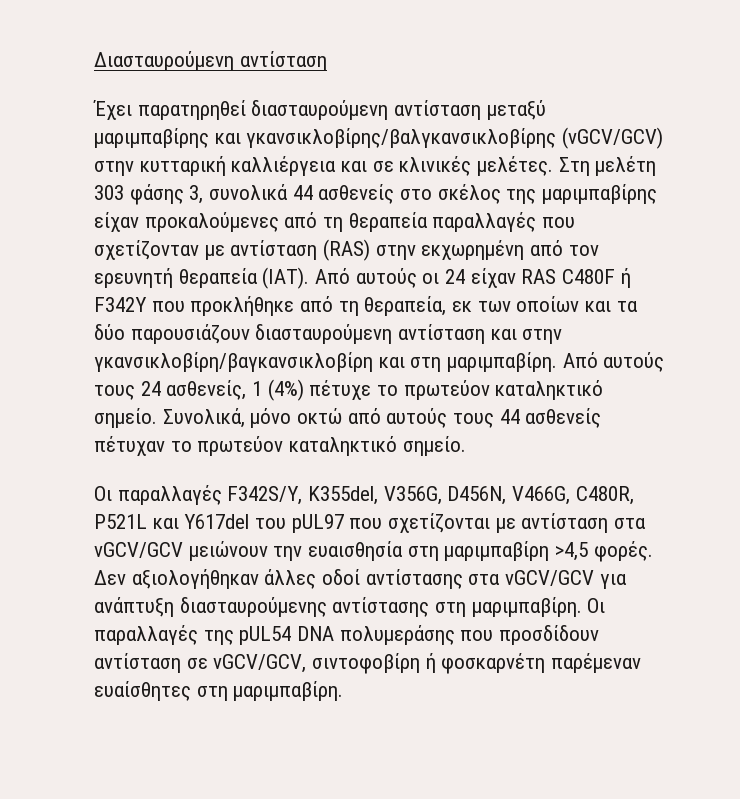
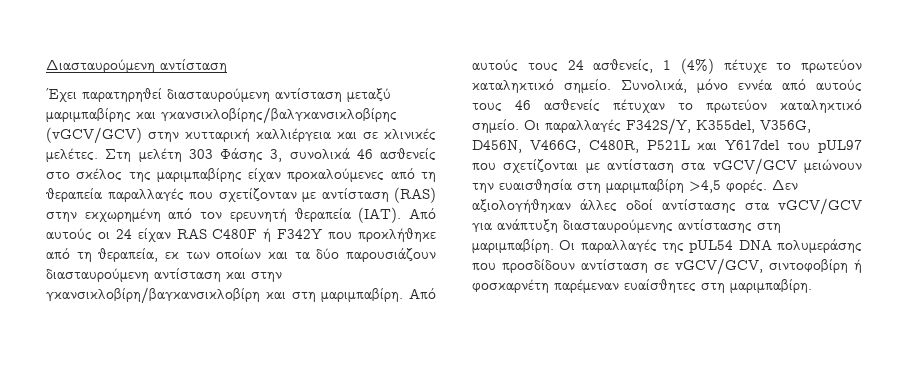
[129,184,184,205] φάσης -> [220,148,263,162] Φάσης
[292,185,313,200] 44 -> [356,149,373,159] 46
[297,408,343,424] οκτώ -> [738,79,772,90] εννέα
[499,409,520,424] 44 -> [515,100,531,110] 46
(466, 446) // -> (519, 126) none

